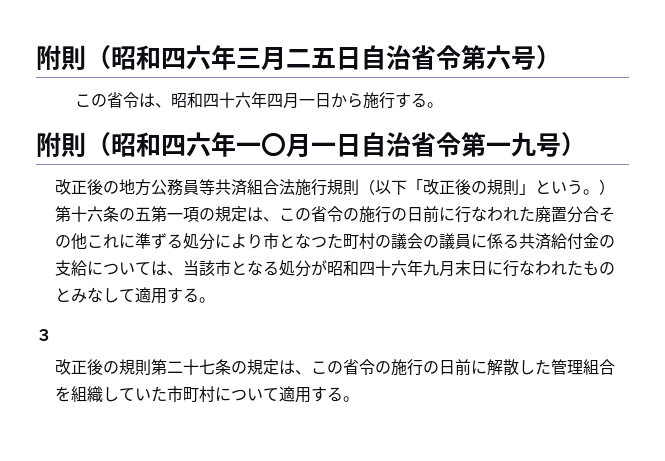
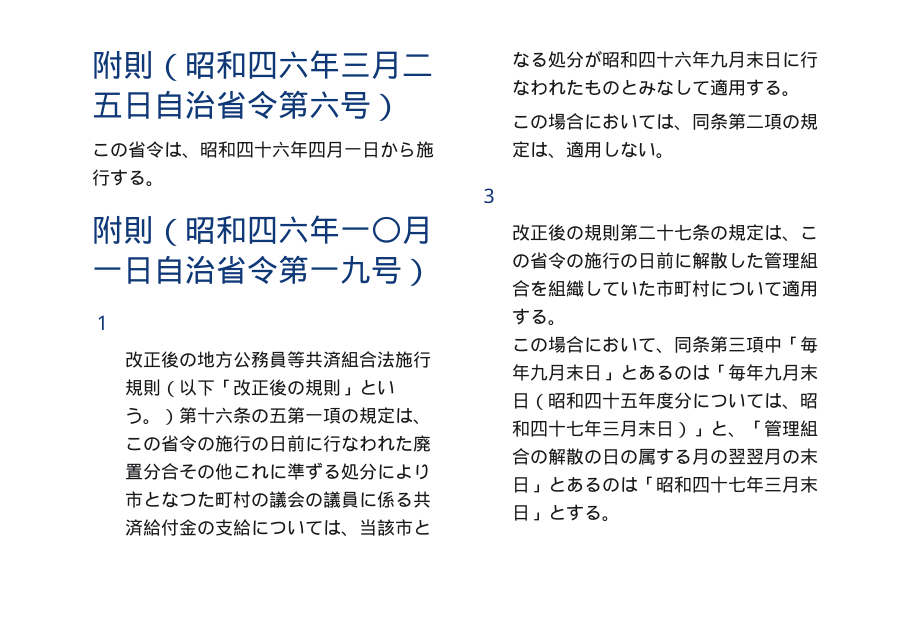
(586, 144) none -> [92,315,112,330] // １
(216, 300) none -> [512,113,819,131] [512,141,675,159] // この場合においては、同条第二項の規定は、適用しない。
(360, 399) none -> [512,336,819,354] [512,364,819,381] [512,392,819,410] [512,420,819,438] [512,448,819,465] [512,476,819,493] [512,504,621,522] // この場合において、同条第三項中「毎年九月末日」とあるのは「毎年九月末日（昭和四十五年度分については、昭和四十七年三月末日）」と、「管理組合の解散の日の属する月の翌翌月の末日」とあるのは「昭和四十七年三月末日」とする。

